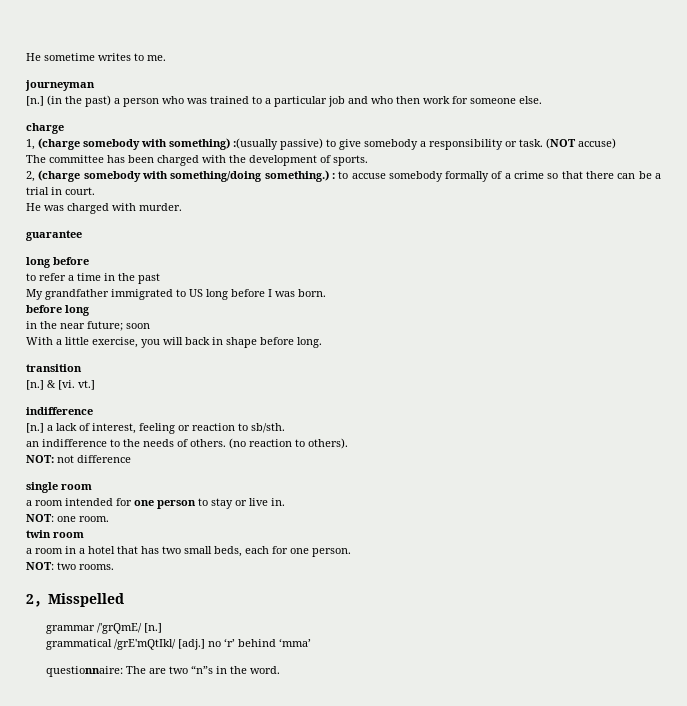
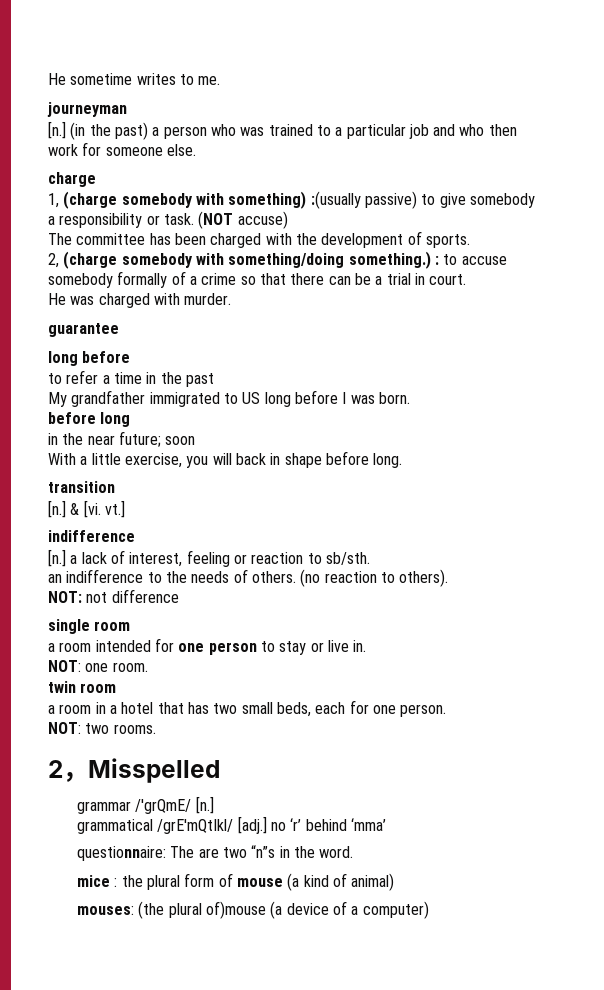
(280, 670) none -> [77,873,395,891] [77,901,429,919] // mice : the plural form of mouse (a kind of animal) // mouses: (the plural of)mouse (a device of a computer)

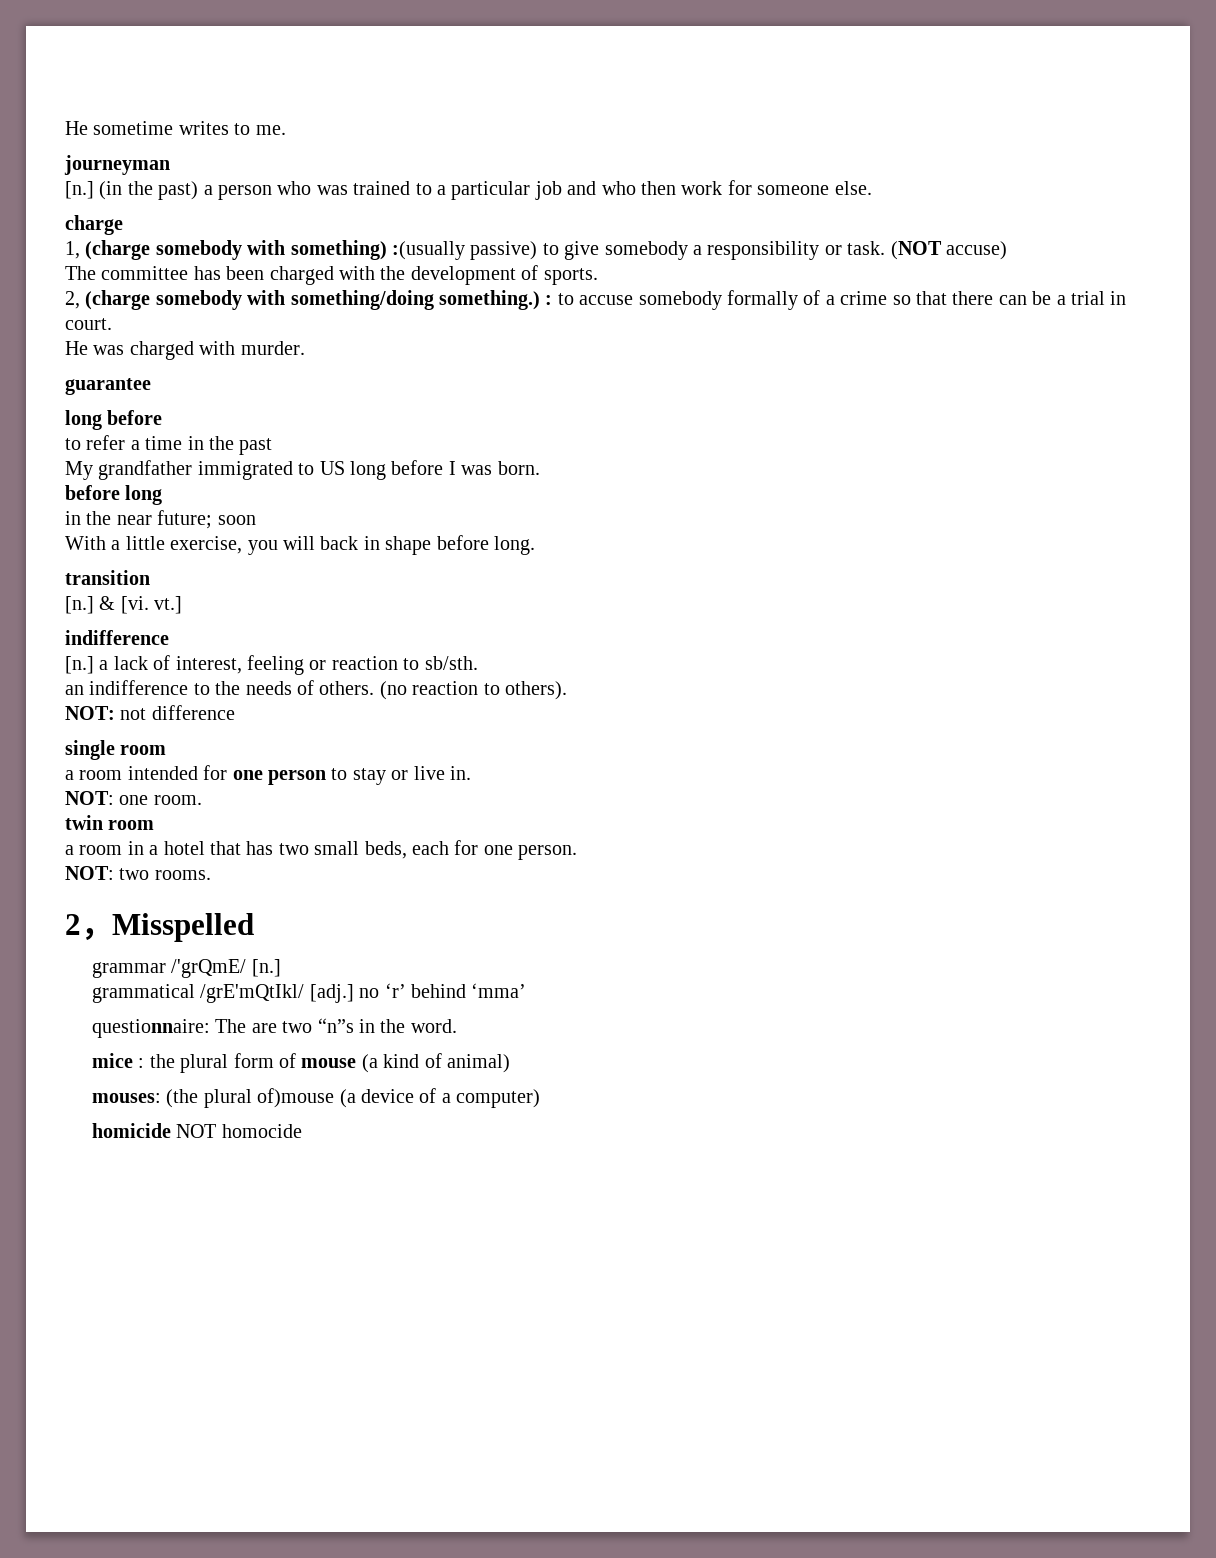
(429, 910) none -> [92,1123,302,1138] // homicide NOT homocide

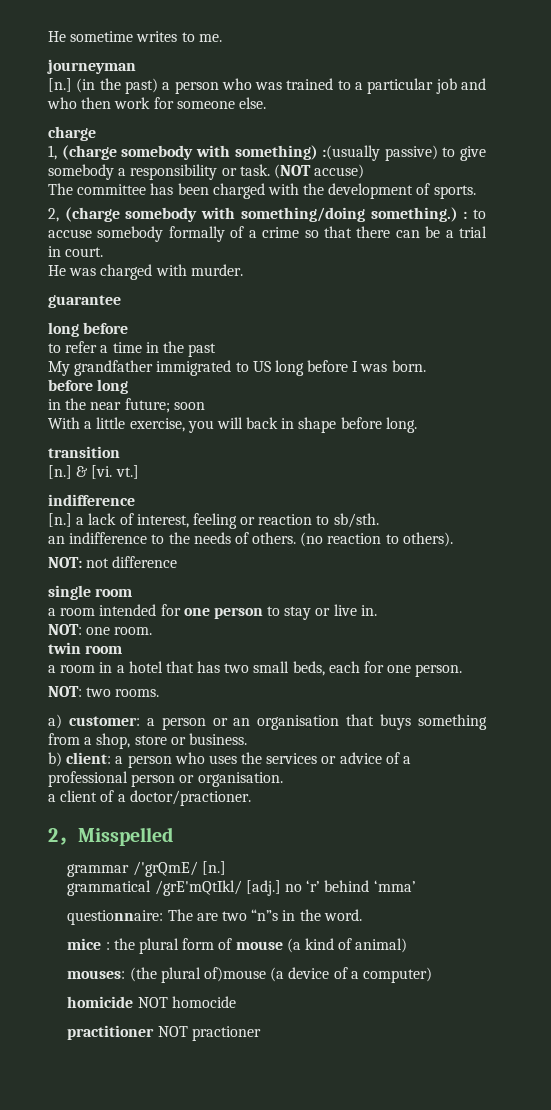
(211, 875) none -> [48,714,488,730] [48,733,247,749] [48,752,412,768] [48,771,283,787] [48,790,251,806] // a) customer: a person or an organisation that buys something from a shop, store or business. // b) client: a person who uses the services or advice of a professional person or organisation. // a client of a doctor/practioner.
(302, 1131) none -> [67,1025,261,1041] // practitioner NOT practioner

